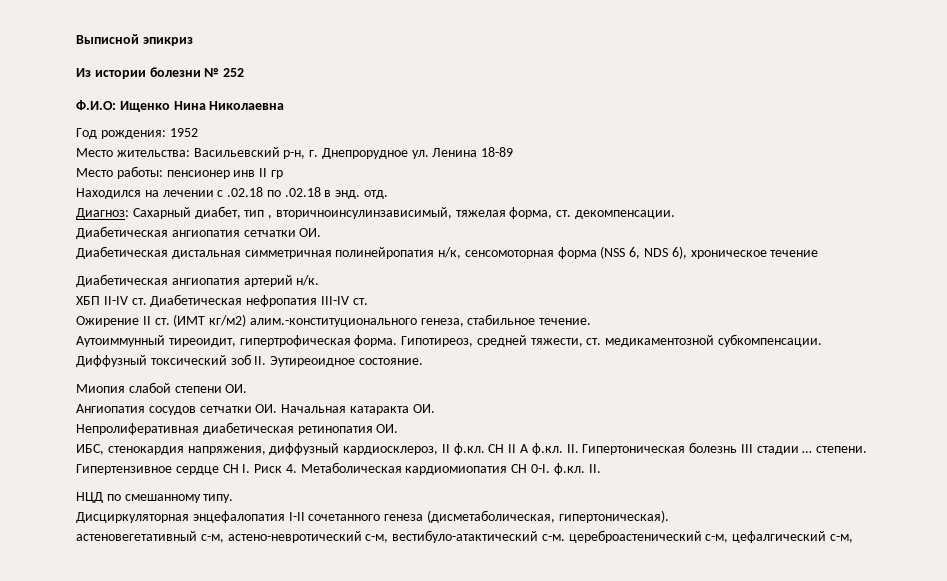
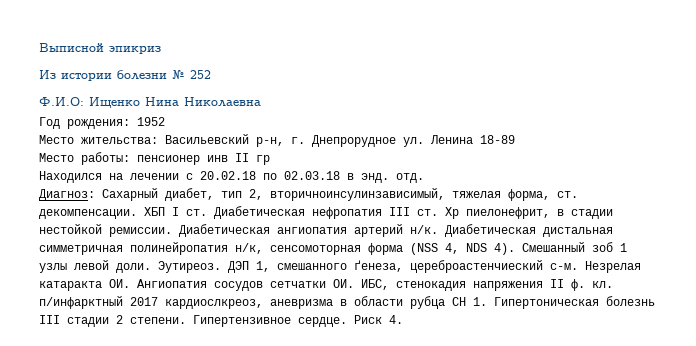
[227,187,321,197] .02.18 по .02.18 -> [200,171,340,180] 20.02.18 по 02.03.18
[268,215,273,219] , -> [249,189,263,200] 2,
[76,226,322,239] // Диабетическая ангиопатия сетчатки ОИ. // -> [144,206,613,219] [39,224,438,237] ХБП I ст. Диабетическая нефропатия III ст. Хр пиелонефрит, в стадии нестойкой ремиссии. Диабетическая ангиопатия артерий н/к.
[629,246,819,259] [76,274,320,287] [76,294,368,307] [76,314,592,327] [76,334,823,347] [76,354,423,367] [76,382,248,393] 6, NDS 6), хроническое течение // Диабетическая ангиопатия артерий н/к. // ХБП II-IV ст. Диабетическая нефропатия III-IV ст. // Ожирение II ст. (ИМТ кг/м2) алим.-конституционального генеза, стабильное течение. // Аутоиммунный тиреоидит, гипертрофическая форма. Гипотиреоз, средней тяжести, ст. медикаментозной субкомпенсации. Диффузный токсический зоб II. Эутиреоидное состояние. // Миопия слабой степени ОИ. // -> [445,242,627,255] [39,260,641,273] [39,279,130,291] 4, NDS 4). Смешанный зоб 1 узлы левой доли. Эутиреоз. ДЭП 1, смешанного ґенеза, цереброастенчиеский с-м. Незрелая катаракта ОИ.
[281,404,435,415] [76,422,399,435] [76,443,579,455] Начальная катаракта ОИ. // Непролиферативная диабетическая ретинопатия ОИ. // ИБС, стенокардия напряжения, диффузный кардиосклероз, II ф.кл. СН II А ф.кл. II. -> [361,279,613,291] [39,296,487,309] ИБС, стенокадия напряжения II ф. кл. п/инфарктный 2017 кардиослкреоз, аневризма в области рубца СН 1.
[802,451,813,453] … -> [116,315,123,324] 2
[175,462,601,475] [76,492,234,503] [76,510,669,523] [76,530,854,543] сердце СН I. Риск 4. Метаболическая кардиомиопатия СН 0-I. ф.кл. II. // НЦД по смешанному типу. // Дисциркуляторная энцефалопатия I-II сочетанного генеза (дисметаболическая, гипертоническая). // астеновегетативный с-м, астено-невротический с-м, вестибуло-атактический с-м. цереброастенический с-м, цефалгический с-м, -> [298,315,403,327] сердце. Риск 4.

